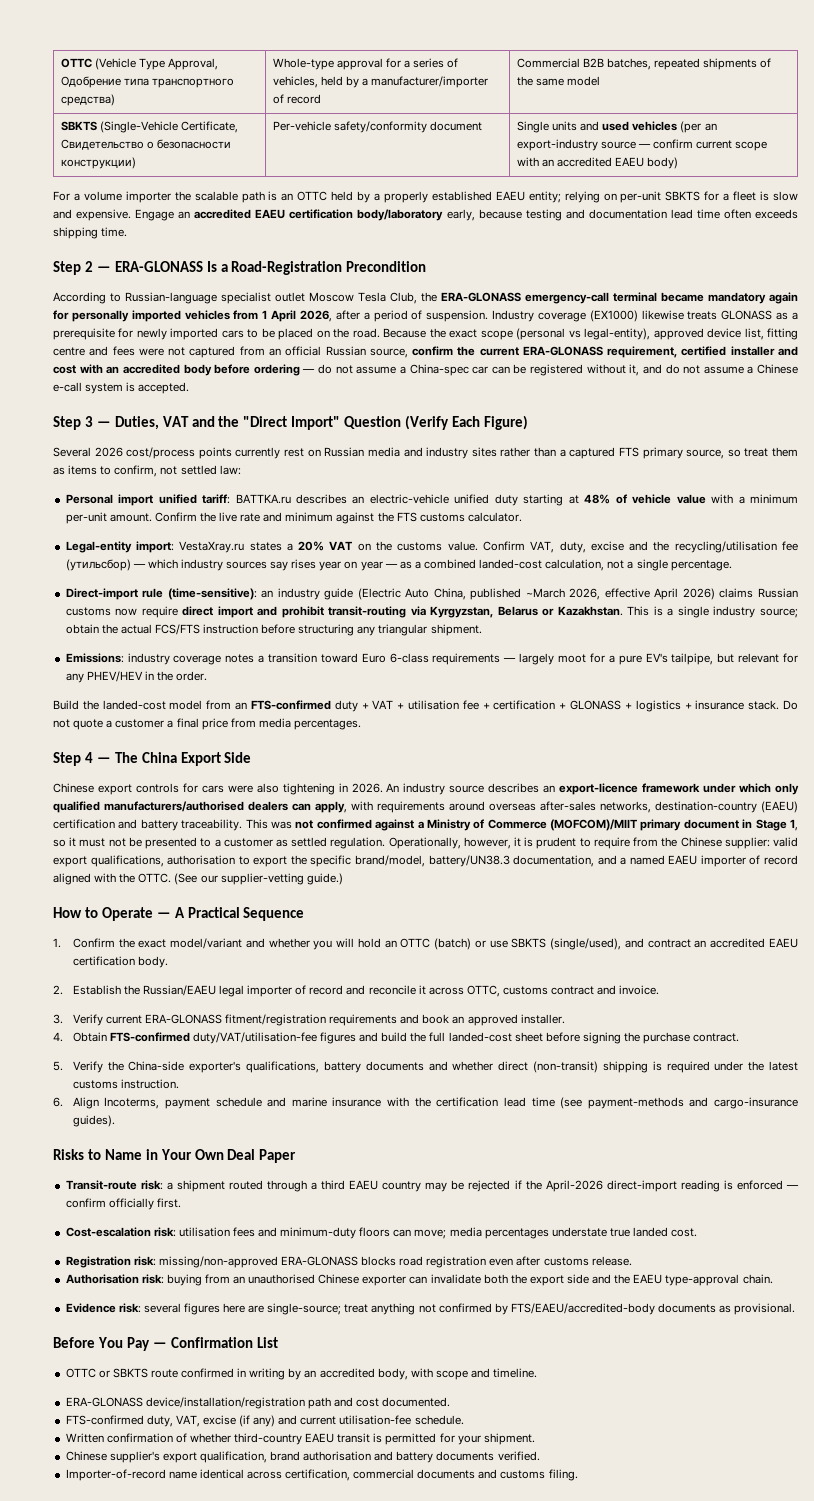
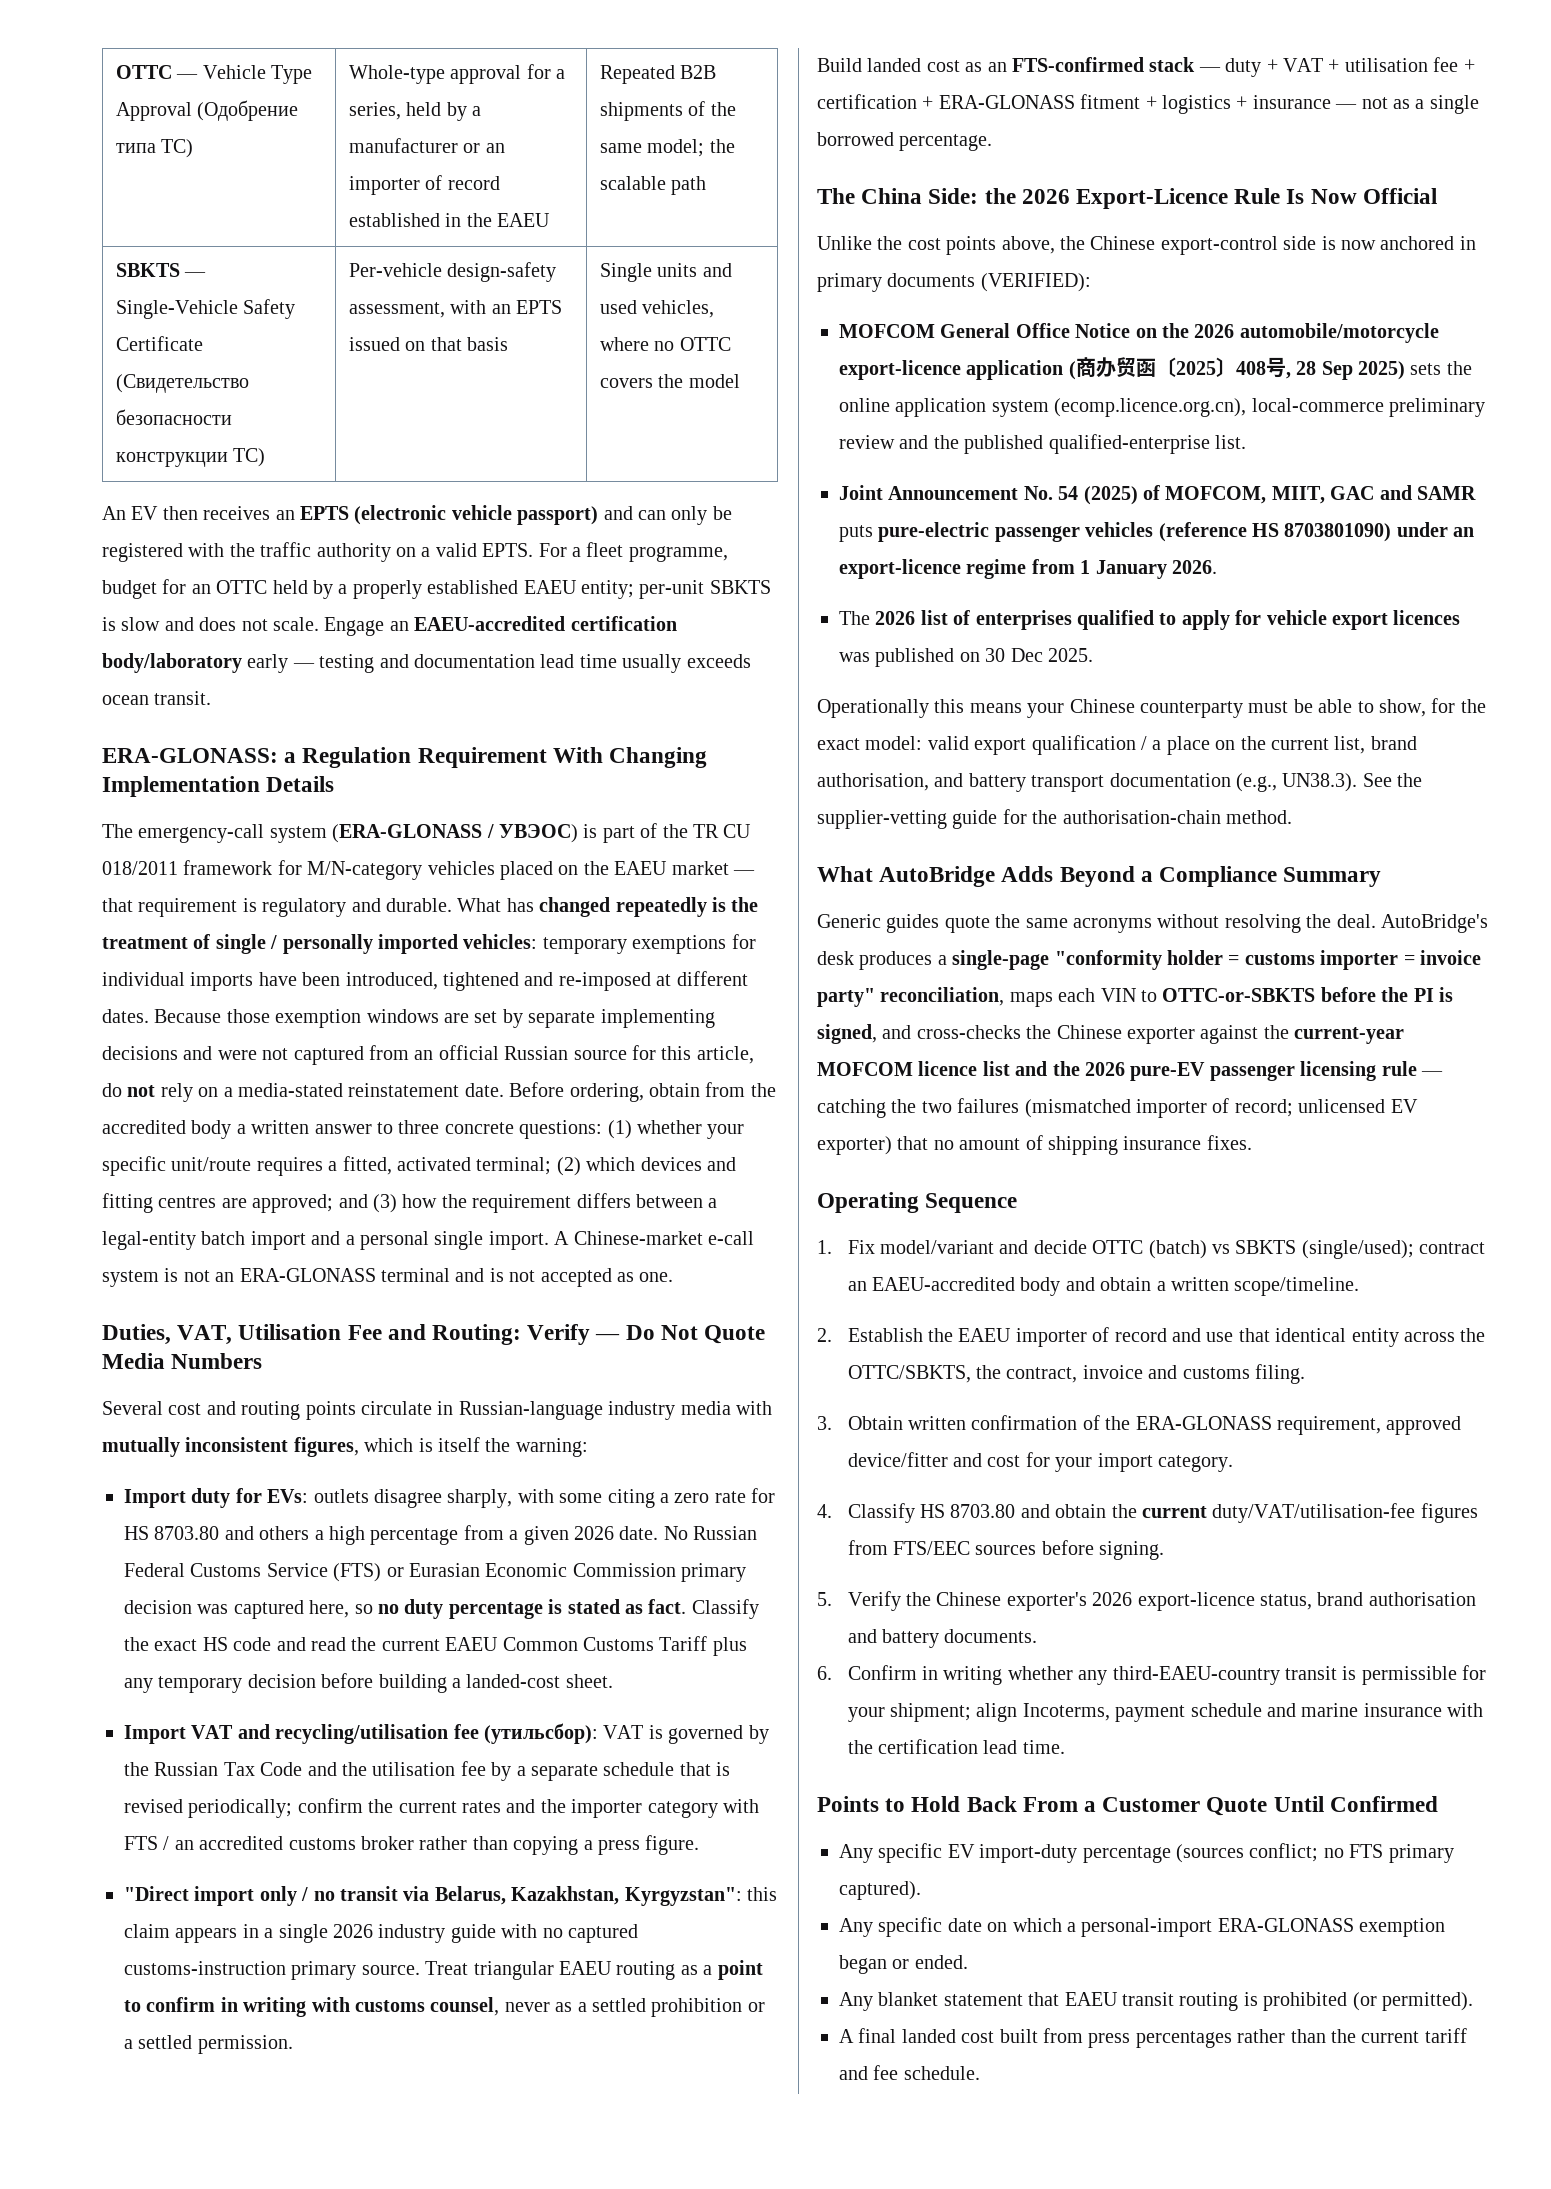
[60,58,219,70] [60,76,235,88] [60,94,115,106] [272,58,459,70] [272,76,489,88] [272,94,321,104] [516,58,772,70] [516,76,601,86] [60,121,239,133] [60,139,232,150] [60,157,136,169] [272,121,483,133] [516,121,717,133] [516,139,768,151] [516,157,679,169] [53,191,278,203] OTTC (Vehicle Type Approval, Одобрение типа транспортного средства) | Whole-type approval for a series of vehicles, held by a manufacturer/importer of record | Commercial B2B batches, repeated shipments of the same model // SBKTS (Single-Vehicle Certificate, Свидетельство о безопасности конструкции) | Per-vehicle safety/conformity document | Single units and used vehicles (per an export-industry source — confirm current scope with an accredited EAEU body) // For a volume importer the scalable path is -> [116,65,313,84] [116,100,299,121] [116,139,194,158] [349,64,566,84] [349,102,482,121] [349,138,505,153] [349,175,500,195] [349,213,551,227] [600,65,717,84] [600,101,736,121] [600,139,735,157] [600,176,707,195] [116,263,207,277] [116,299,296,319] [116,336,204,351] [116,374,250,393] [116,409,233,425] [116,448,266,467] [349,262,557,282] [349,300,563,318] [349,337,509,351] [600,263,732,282] [600,300,715,318] [600,337,731,351] [600,374,740,388] [102,505,732,525] [102,542,728,562] [102,579,187,599] OTTC — Vehicle Type Approval (Одобрение типа ТС) | Whole-type approval for a series, held by a manufacturer or an importer of record established in the EAEU | Repeated B2B shipments of the same model; the scalable path // SBKTS — Single-Vehicle Safety Certificate (Свидетельство безопасности конструкции ТС) | Per-vehicle design-safety assessment, with an EPTS issued on that basis | Single units and used vehicles, where no OTTC covers the model // An EV then receives an EPTS (electronic vehicle passport) and can only be registered with the traffic authority on a valid EPTS. For a fleet programme, budget for
[564,191,798,203] [53,209,522,221] relying on per-unit SBKTS for a fleet is slow and expensive. Engage an accredited EAEU certification body/laboratory early, because -> [639,580,771,599] [102,616,677,636] [102,653,315,673] per-unit SBKTS is slow and does not scale. Engage an EAEU-accredited certification body/laboratory early —
[723,209,798,219] [53,227,128,239] [53,261,427,275] [53,292,798,304] [53,310,799,322] [53,328,799,340] [53,346,135,356] often exceeds shipping time. // Step 2 — ERA-GLONASS Is a Road-Registration Precondition // According to Russian-language specialist outlet Moscow Tesla Club, the ERA-GLONASS emergency-call terminal became mandatory again for personally imported vehicles from 1 April 2026, after a period of suspension. Industry coverage (EX1000) likewise treats GLONASS as a prerequisite for newly imported cars to be placed on the road. Because the exact scope (personal vs legal-entity), approved device list, fitting centre and fees -> [622,654,751,673] [102,691,212,705] [102,747,708,768] [102,776,335,797] [102,823,752,843] [102,860,755,880] [102,897,759,917] [102,934,756,954] [102,971,748,991] [102,1009,715,1028] [102,1046,213,1060] usually exceeds ocean transit. // ERA-GLONASS: a Regulation Requirement With Changing Implementation Details // The emergency-call system (ERA-GLONASS / УВЭОС) is part of the TR CU 018/2011 framework for M/N-category vehicles placed on the EAEU market — that requirement is regulatory and durable. What has changed repeatedly is the treatment of single / personally imported vehicles: temporary exemptions for individual imports have been introduced, tightened and re-imposed at different dates. Because those exemption windows are set by separate implementing decisions and
[369,346,799,358] [53,364,798,376] [53,382,190,394] [53,415,528,430] [53,447,798,459] [53,465,241,477] [65,494,798,506] [65,512,522,524] [65,541,798,553] [65,559,732,571] [65,588,799,600] [65,606,798,618] [65,624,482,636] [65,653,798,665] [65,671,208,683] [53,700,331,710] source, confirm the current ERA-GLONASS requirement, certified installer and cost with an accredited body before ordering — do not assume a China-spec car can be registered without it, and do not assume a Chinese e-call system is accepted. // Step 3 — Duties, VAT and the "Direct Import" Question (Verify Each Figure) // Several 2026 cost/process points currently rest on Russian media and industry sites rather than a captured FTS primary source, so treat them as items to confirm, not settled law: // Personal import unified tariff: BATTKA.ru describes an electric-vehicle unified duty starting at 48% of vehicle value with a minimum per-unit amount. Confirm the live rate and minimum against the FTS customs calculator. // Legal-entity import: VestaXray.ru states a 20% VAT on the customs value. Confirm VAT, duty, excise and the recycling/utilisation fee (утильсбор) — which industry sources say rises year on year — as a combined landed-cost calculation, not a single percentage. // Direct-import rule (time-sensitive): an industry guide (Electric Auto China, published ~March 2026, effective April 2026) claims Russian customs now require direct import and prohibit transit-routing via Kyrgyzstan, Belarus or Kazakhstan. This is a single industry source; obtain the actual FCS/FTS instruction before structuring any triangular shipment. // Emissions: industry coverage notes a transition toward Euro 6-class requirements — largely moot for a pure EV's tailpipe, but relevant for any PHEV/HEV in the order. // Build the landed-cost model from an FTS-confirmed -> [573,1045,754,1064] [102,1082,776,1102] [102,1120,745,1139] [102,1156,736,1176] [102,1193,718,1213] [102,1231,754,1250] [102,1268,674,1287] [102,1324,766,1345] [102,1353,263,1369] [102,1401,772,1420] [102,1437,588,1457] [124,1488,776,1508] [124,1525,758,1545] [124,1563,747,1582] [124,1599,759,1619] [124,1636,747,1656] [124,1673,613,1693] [124,1723,769,1744] [124,1761,731,1781] [124,1798,759,1818] [124,1835,700,1855] [124,1886,777,1906] [124,1924,638,1943] [124,1960,763,1980] [124,1997,765,2017] [124,2035,293,2054] [817,57,1221,72] source for this article, do not rely on a media-stated reinstatement date. Before ordering, obtain from the accredited body a written answer to three concrete questions: (1) whether your specific unit/route requires a fitted, activated terminal; (2) which devices and fitting centres are approved; and (3) how the requirement differs between a legal-entity batch import and a personal single import. A Chinese-market e-call system is not an ERA-GLONASS terminal and is not accepted as one. // Duties, VAT, Utilisation Fee and Routing: Verify — Do Not Quote Media Numbers // Several cost and routing points circulate in Russian-language industry media with mutually inconsistent figures, which is itself the warning: // Import duty for EVs: outlets disagree sharply, with some citing a zero rate for HS 8703.80 and others a high percentage from a given 2026 date. No Russian Federal Customs Service (FTS) or Eurasian Economic Commission primary decision was captured here, so no duty percentage is stated as fact. Classify the exact HS code and read the current EAEU Common Customs Tariff plus any temporary decision before building a landed-cost sheet. // Import VAT and recycling/utilisation fee (утильсбор): VAT is governed by the Russian Tax Code and the utilisation fee by a separate schedule that is revised periodically; confirm the current rates and the importer category with FTS / an accredited customs broker rather than copying a press figure. // "Direct import only / no transit via Belarus, Kazakhstan, Kyrgyzstan": this claim appears in a single 2026 industry guide with no captured customs-instruction primary source. Treat triangular EAEU routing as a point to confirm in writing with customs counsel, never as a settled prohibition or a settled permission. // Build landed cost as an FTS-confirmed stack —
[570,700,622,710] GLONASS -> [938,94,1141,109] ERA-GLONASS fitment
[748,700,799,710] [53,718,361,730] [53,752,252,766] [53,783,800,795] [53,801,798,813] [53,819,798,831] [53,837,799,849] [53,855,798,867] [53,873,343,885] [53,907,305,921] [53,938,798,950] [72,956,168,968] [53,985,660,997] [53,1014,565,1026] [53,1032,740,1044] [53,1061,798,1073] [72,1079,179,1089] [53,1097,99,1109] stack. Do not quote a customer a final price from media percentages. // Step 4 — The China Export Side // Chinese export controls for cars were also tightening in 2026. An industry source describes an export-licence framework under which only qualified manufacturers/authorised dealers can apply, with requirements around overseas after-sales networks, destination-country (EAEU) certification and battery traceability. This was not confirmed against a Ministry of Commerce (MOFCOM)/MIIT primary document in Stage 1, so it must not be presented to a customer as settled regulation. Operationally, however, it is prudent to require from the Chinese supplier: valid export qualifications, authorisation to export the specific brand/model, battery/UN38.3 documentation, and a named EAEU importer of record aligned with the OTTC. (See our supplier-vetting guide.) // How to Operate — A Practical Sequence // 1. Confirm the exact model/variant and whether you will hold an OTTC (batch) or use SBKTS (single/used), and contract an accredited EAEU certification body. // 2. Establish the Russian/EAEU legal importer of record and reconcile it across OTTC, customs contract and invoice. // 3. Verify current ERA-GLONASS fitment/registration requirements and book an approved installer. // 4. Obtain FTS-confirmed duty/VAT/utilisation-fee figures and build the full landed-cost sheet before signing the purchase contract. // 5. Verify the China-side exporter's qualifications, battery documents and whether direct (non-transit) shipping is required under the latest customs instruction. // 6. Align -> [1335,95,1479,114] [817,132,993,151] [817,188,1437,209] [817,236,1476,255] [817,273,1091,292] [839,323,1439,343] [839,357,1472,380] [839,398,1485,417] [839,434,1246,454] [839,485,1476,505] [839,522,1475,542] [839,559,1217,579] [839,610,1461,630] [839,648,1093,667] [817,698,1486,718] [817,735,1417,755] [817,773,1423,792] [817,809,1292,829] [817,866,1382,887] [817,914,1488,933] [817,950,1481,970] [817,987,1453,1007] [817,1024,1405,1044] [817,1061,1443,1081] [817,1098,1418,1118] [817,1135,1252,1155] [817,1192,1018,1213] [817,1240,1486,1259] [847,1277,1360,1296] [817,1327,1486,1347] [847,1364,1306,1384] [817,1415,1462,1435] [847,1452,1234,1472] [817,1503,1478,1523] [847,1540,1165,1560] [817,1591,1476,1611] [847,1629,1038,1648] [817,1665,1487,1685] [847,1703,1018,1722] — not as a single borrowed percentage. // The China Side: the 2026 Export-Licence Rule Is Now Official // Unlike the cost points above, the Chinese export-control side is now anchored in primary documents (VERIFIED): // MOFCOM General Office Notice on the 2026 automobile/motorcycle export-licence application (商办贸函〔2025〕408号, 28 Sep 2025) sets the online application system (ecomp.licence.org.cn), local-commerce preliminary review and the published qualified-enterprise list. // Joint Announcement No. 54 (2025) of MOFCOM, MIIT, GAC and SAMR puts pure-electric passenger vehicles (reference HS 8703801090) under an export-licence regime from 1 January 2026. // The 2026 list of enterprises qualified to apply for vehicle export licences was published on 30 Dec 2025. // Operationally this means your Chinese counterparty must be able to show, for the exact model: valid export qualification / a place on the current list, brand authorisation, and battery transport documentation (e.g., UN38.3). See the supplier-vetting guide for the authorisation-chain method. // What AutoBridge Adds Beyond a Compliance Summary // Generic guides quote the same acronyms without resolving the deal. AutoBridge's desk produces a single-page "conformity holder = customs importer = invoice party" reconciliation, maps each VIN to OTTC-or-SBKTS before the PI is signed, and cross-checks the Chinese exporter against the current-year MOFCOM licence list and the 2026 pure-EV passenger licensing rule — catching the two failures (mismatched importer of record; unlicensed EV exporter) that no amount of shipping insurance fixes. // Operating Sequence // 1. Fix model/variant and decide OTTC (batch) vs SBKTS (single/used); contract an EAEU-accredited body and obtain a written scope/timeline. // 2. Establish the EAEU importer of record and use that identical entity across the OTTC/SBKTS, the contract, invoice and customs filing. // 3. Obtain written confirmation of the ERA-GLONASS requirement, approved device/fitter and cost for your import category. // 4. Classify HS 8703.80 and obtain the current duty/VAT/utilisation-fee figures from FTS/EEC sources before signing. // 5. Verify the Chinese exporter's 2026 export-licence status, brand authorisation and battery documents. // 6. Confirm in writing whether any third-EAEU-country transit is permissible for your shipment; align
[531,1097,798,1109] [72,1115,115,1127] [53,1149,297,1163] [65,1180,799,1192] [65,1198,181,1210] [65,1227,698,1239] [65,1256,632,1268] [65,1274,773,1286] [65,1303,796,1315] [53,1337,278,1351] [65,1368,538,1380] [65,1397,451,1409] [65,1415,464,1427] [65,1433,535,1445] [65,1451,540,1463] [65,1469,578,1481] time (see payment-methods and cargo-insurance guides). // Risks to Name in Your Own Deal Paper // Transit-route risk: a shipment routed through a third EAEU country may be rejected if the April-2026 direct-import reading is enforced — confirm officially first. // Cost-escalation risk: utilisation fees and minimum-duty floors can move; media percentages understate true landed cost. // Registration risk: missing/non-approved ERA-GLONASS blocks road registration even after customs release. // Authorisation risk: buying from an unauthorised Chinese exporter can invalidate both the export side and the EAEU type-approval chain. // Evidence risk: several figures here are single-source; treat anything not confirmed by FTS/EAEU/accredited-body documents as provisional. // Before You Pay — Confirmation List // OTTC or SBKTS route confirmed in writing by an accredited body, with scope and timeline. // ERA-GLONASS device/installation/registration path and cost documented. // FTS-confirmed duty, VAT, excise (if any) and current utilisation-fee schedule. // Written confirmation of whether third-country EAEU transit is permitted for your shipment. // Chinese supplier's export qualification, brand authorisation and battery documents verified. // Importer-of-record name identical across certification, commercial documents and customs filing. -> [1022,1740,1065,1754] [817,1796,1438,1816] [839,1843,1454,1863] [839,1881,921,1900] [839,1917,1446,1937] [839,1955,968,1974] [839,1992,1473,2011] [839,2028,1467,2048] [839,2065,980,2080] time. // Points to Hold Back From a Customer Quote Until Confirmed // Any specific EV import-duty percentage (sources conflict; no FTS primary captured). // Any specific date on which a personal-import ERA-GLONASS exemption began or ended. // Any blanket statement that EAEU transit routing is prohibited (or permitted). // A final landed cost built from press percentages rather than the current tariff and fee schedule.

